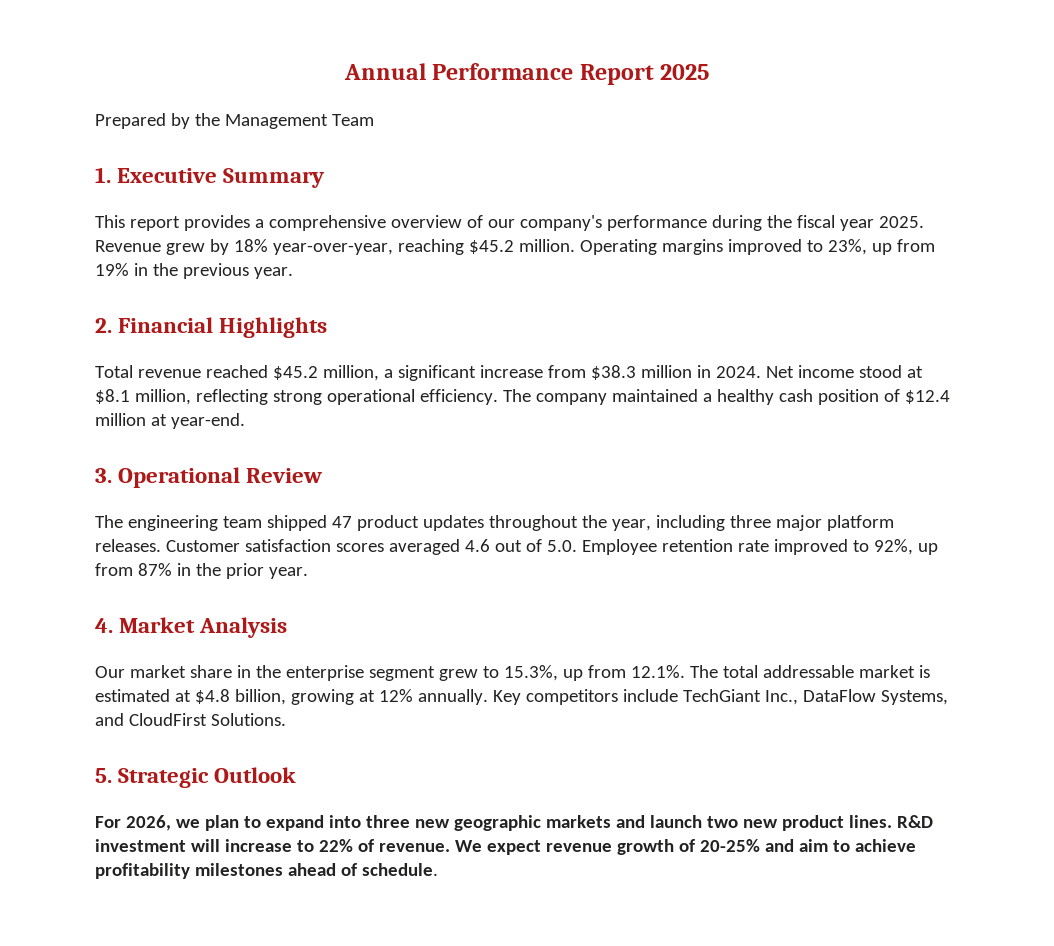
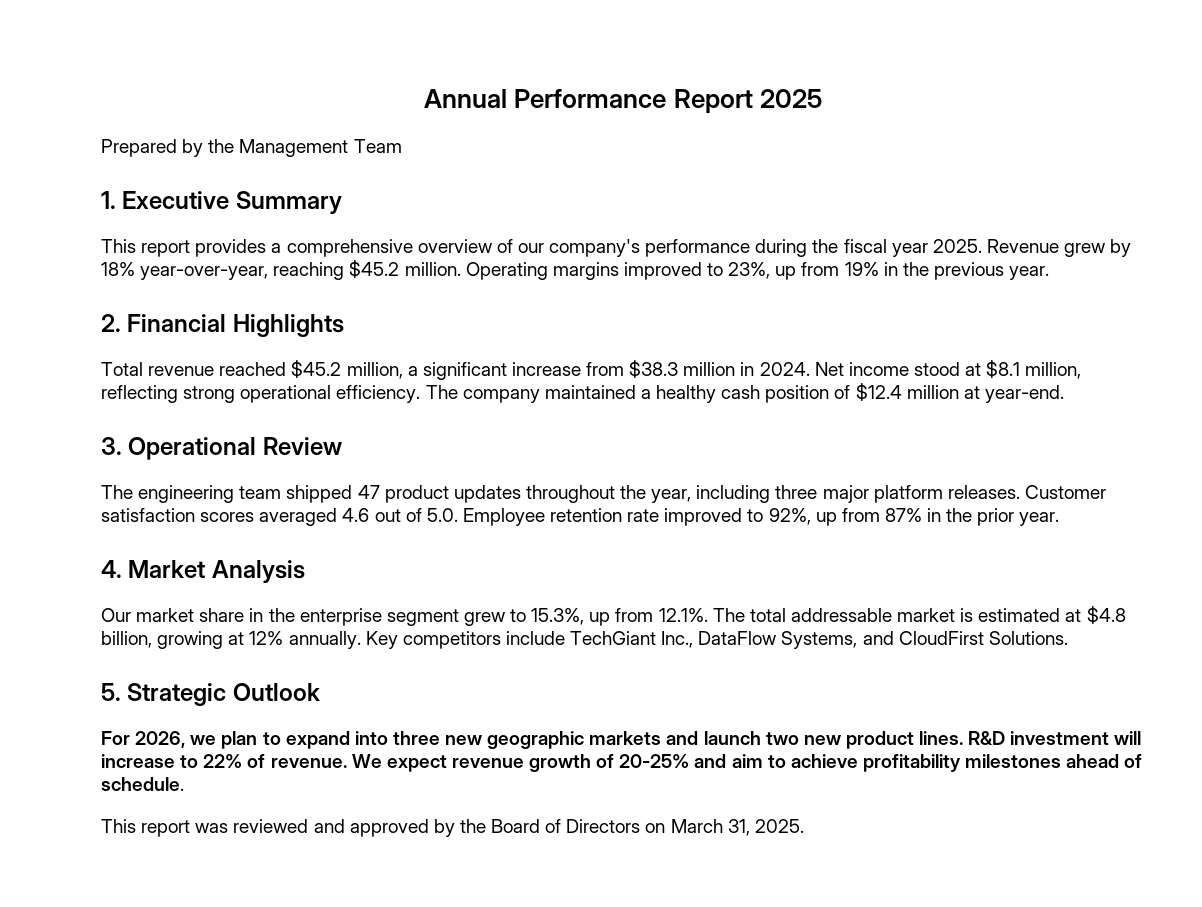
(438, 869) none -> [101,819,804,837] // This report was reviewed and approved by the Board of Directors on March 31, 2025.

